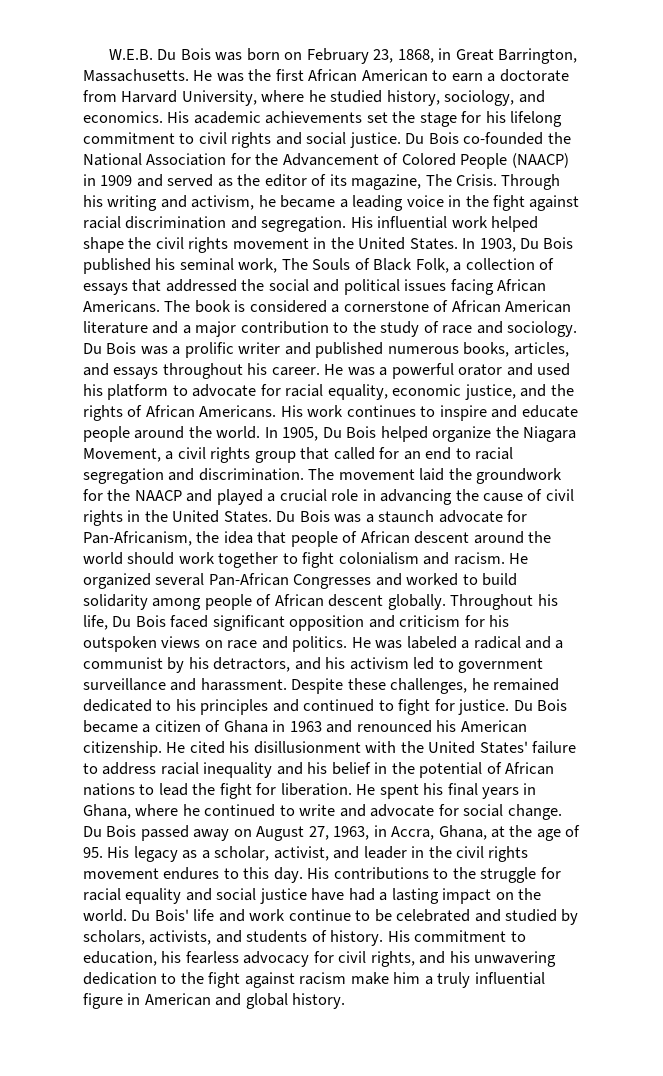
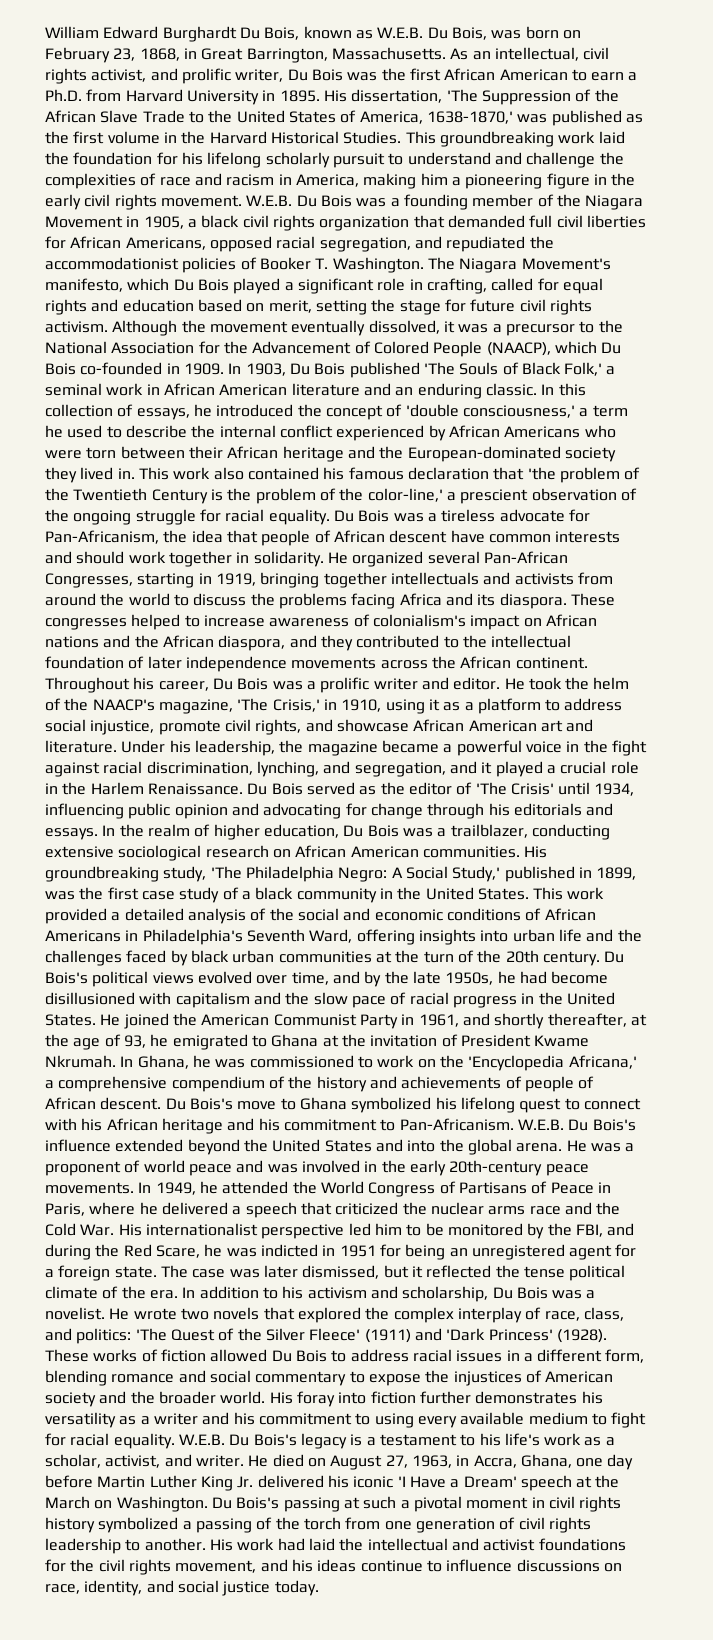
[108,48,211,60] W.E.B. Du Bois -> [45,26,487,42] William Edward Burghardt Du Bois, known as W.E.B. Du Bois,
[193,70,213,81] He -> [450,47,610,61] [45,68,343,84] As an intellectual, civil rights activist, and prolific writer, Du Bois
[499,69,569,82] doctorate -> [45,89,82,101] Ph.D.
[181,90,545,106] [83,111,563,127] [83,132,544,148] University, where he studied history, sociology, and economics. His academic achievements set the stage for his lifelong commitment to civil rights and social justice. Du Bois co-founded -> [186,89,619,105] [45,110,643,126] [45,131,625,147] [45,152,624,168] [45,173,636,189] [45,194,644,210] [45,215,646,231] [45,236,554,252] [45,257,611,273] [45,278,603,294] [45,299,592,315] [45,320,595,336] University in 1895. His dissertation, 'The Suppression of the African Slave Trade to the United States of America, 1638-1870,' was published as the first volume in the Harvard Historical Studies. This groundbreaking work laid the foundation for his lifelong scholarly pursuit to understand and challenge the complexities of race and racism in America, making him a pioneering figure in the early civil rights movement. W.E.B. Du Bois was a founding member of the Niagara Movement in 1905, a black civil rights organization that demanded full civil liberties for African Americans, opposed racial segregation, and repudiated the accommodationist policies of Booker T. Washington. The Niagara Movement's manifesto, which Du Bois played a significant role in crafting, called for equal rights and education based on merit, setting the stage for future civil rights activism. Although the movement eventually dissolved, it was a precursor to
[511,153,569,168] [83,174,561,190] [83,195,580,211] [83,216,539,232] [83,237,458,253] (NAACP) in 1909 and served as the editor of its magazine, The Crisis. Through his writing and activism, he became a leading voice in the fight against racial discrimination and segregation. His influential work helped shape the civil rights movement in the United States. -> [486,341,622,356] [45,362,224,375] (NAACP), which Du Bois co-founded in 1909.
[155,258,555,273] [83,279,547,295] [83,300,572,313] [83,321,578,337] [83,342,569,358] [83,363,571,379] [83,384,574,400] [83,405,578,421] [83,426,577,442] [83,447,514,463] [83,468,563,484] [83,489,574,505] [83,510,435,526] his seminal work, The Souls of Black Folk, a collection of essays that addressed the social and political issues facing African Americans. The book is considered a cornerstone of African American literature and a major contribution to the study of race and sociology. Du Bois was a prolific writer and published numerous books, articles, and essays throughout his career. He was a powerful orator and used his platform to advocate for racial equality, economic justice, and the rights of African Americans. His work continues to inspire and educate people around the world. In 1905, Du Bois helped organize the Niagara Movement, a civil rights group that called for an end to racial segregation and discrimination. The movement laid the groundwork for the NAACP and played a crucial role in advancing the cause of civil rights in the United States. Du Bois was a staunch -> [423,362,616,376] [45,383,586,399] [45,404,628,420] [45,425,616,441] [45,446,616,462] [45,467,641,483] [45,488,637,504] [45,509,496,525] 'The Souls of Black Folk,' a seminal work in African American literature and an enduring classic. In this collection of essays, he introduced the concept of 'double consciousness,' a term he used to describe the internal conflict experienced by African Americans who were torn between their African heritage and the European-dominated society they lived in. This work also contained his famous declaration that 'the problem of the Twentieth Century is the problem of the color-line,' a prescient observation of the ongoing struggle for racial equality. Du Bois was a tireless
[473,531,552,544] [83,552,529,568] [83,573,518,589] [83,594,558,610] [83,615,510,631] [83,636,564,652] [83,657,544,673] [83,678,560,694] [83,699,568,715] [83,720,527,733] [83,741,577,757] [83,762,555,778] [83,783,537,799] [83,804,562,820] [83,825,230,841] around the world should work together to fight colonialism and racism. He organized several Pan-African Congresses and worked to build solidarity among people of African descent globally. Throughout his life, Du Bois faced significant opposition and criticism for his outspoken views on race and politics. He was labeled a radical and a communist by his detractors, and his activism led to government surveillance and harassment. Despite these challenges, he remained dedicated to his principles and continued to fight for justice. Du Bois became a citizen of Ghana in 1963 and renounced his American citizenship. He cited his disillusionment with the United States' failure to address racial inequality and his belief in the potential of African nations to lead the fight for liberation. He spent his final years in Ghana, where he continued to write and advocate for social change. Du Bois passed away -> [450,530,621,543] [45,551,568,567] [45,572,613,588] [45,593,615,609] [45,614,597,630] [45,635,572,651] [45,656,588,672] [45,677,630,693] [45,698,623,714] [45,719,594,735] [45,740,647,756] [45,761,639,777] [45,782,635,796] [45,803,614,819] [45,824,610,840] [45,845,548,861] [45,866,637,882] [45,887,605,903] [45,908,596,924] [45,929,642,945] [45,950,625,966] [45,971,609,987] [45,992,615,1008] [45,1013,647,1029] [45,1034,590,1050] [45,1055,637,1071] [45,1076,595,1092] [45,1097,641,1113] [45,1118,636,1134] [45,1139,635,1155] [45,1160,589,1176] [45,1181,611,1197] [45,1202,621,1218] [45,1223,635,1239] [45,1244,637,1260] [45,1265,626,1281] [45,1286,596,1302] [45,1307,624,1323] [45,1328,607,1344] [45,1349,645,1363] [45,1370,614,1386] [45,1391,603,1407] [45,1412,647,1428] [45,1433,615,1449] [45,1454,304,1468] have common interests and should work together in solidarity. He organized several Pan-African Congresses, starting in 1919, bringing together intellectuals and activists from around the world to discuss the problems facing Africa and its diaspora. These congresses helped to increase awareness of colonialism's impact on African nations and the African diaspora, and they contributed to the intellectual foundation of later independence movements across the African continent. Throughout his career, Du Bois was a prolific writer and editor. He took the helm of the NAACP's magazine, 'The Crisis,' in 1910, using it as a platform to address social injustice, promote civil rights, and showcase African American art and literature. Under his leadership, the magazine became a powerful voice in the fight against racial discrimination, lynching, and segregation, and it played a crucial role in the Harlem Renaissance. Du Bois served as the editor of 'The Crisis' until 1934, influencing public opinion and advocating for change through his editorials and essays. In the realm of higher education, Du Bois was a trailblazer, conducting extensive sociological research on African American communities. His groundbreaking study, 'The Philadelphia Negro: A Social Study,' published in 1899, was the first case study of a black community in the United States. This work provided a detailed analysis of the social and economic conditions of African Americans in Philadelphia's Seventh Ward, offering insights into urban life and the challenges faced by black urban communities at the turn of the 20th century. Du Bois's political views evolved over time, and by the late 1950s, he had become disillusioned with capitalism and the slow pace of racial progress in the United States. He joined the American Communist Party in 1961, and shortly thereafter, at the age of 93, he emigrated to Ghana at the invitation of President Kwame Nkrumah. In Ghana, he was commissioned to work on the 'Encyclopedia Africana,' a comprehensive compendium of the history and achievements of people of African descent. Du Bois's move to Ghana symbolized his lifelong quest to connect with his African heritage and his commitment to Pan-Africanism. W.E.B. Du Bois's influence extended beyond the United States and into the global arena. He was a proponent of world peace and was involved in the early 20th-century peace movements. In 1949, he attended the World Congress of Partisans of Peace in Paris, where he delivered a speech that criticized the nuclear arms race and the Cold War. His internationalist perspective led him to be monitored by the FBI, and during the Red Scare, he was indicted in 1951 for being an unregistered agent for a foreign state. The case was later dismissed, but it reflected the tense political climate of the era. In addition to his activism and scholarship, Du Bois was a novelist. He wrote two novels that explored the complex interplay of race, class, and politics: 'The Quest of the Silver Fleece' (1911) and 'Dark Princess' (1928). These works of fiction allowed Du Bois to address racial issues in a different form, blending romance and social commentary to expose the injustices of American society and the broader world. His foray into fiction further demonstrates his versatility as a writer and his commitment to using every available medium to fight for racial equality. W.E.B. Du Bois's legacy is a testament to his life's work as a scholar, activist, and writer. He died
[491,825,581,841] [83,846,529,862] [83,867,561,883] [83,888,542,904] [83,909,579,925] [83,930,526,946] [83,951,557,967] [83,972,545,988] [83,993,346,1009] at the age of 95. His legacy as a scholar, activist, and leader in the civil rights movement endures to this day. His contributions to the struggle for racial equality and social justice have had a lasting impact on the world. Du Bois' life and work continue to be celebrated and studied by scholars, activists, and students of history. His commitment to education, his fearless advocacy for civil rights, and his unwavering dedication to the fight against racism make him a truly influential figure in American and global history. -> [576,1454,634,1470] [45,1475,620,1491] [45,1496,622,1512] [45,1517,591,1533] [45,1538,626,1554] [45,1559,622,1575] [45,1580,319,1596] one day before Martin Luther King Jr. delivered his iconic 'I Have a Dream' speech at the March on Washington. Du Bois's passing at such a pivotal moment in civil rights history symbolized a passing of the torch from one generation of civil rights leadership to another. His work had laid the intellectual and activist foundations for the civil rights movement, and his ideas continue to influence discussions on race, identity, and social justice today.

